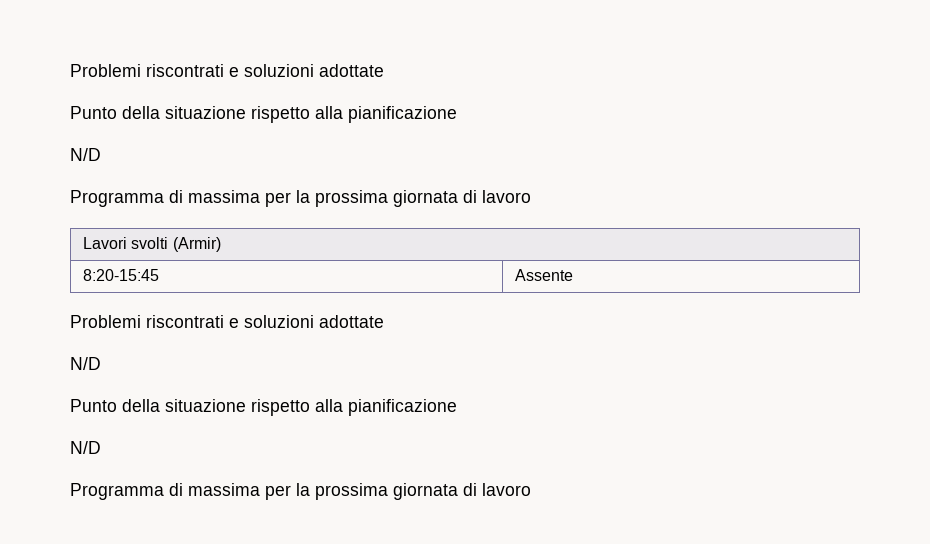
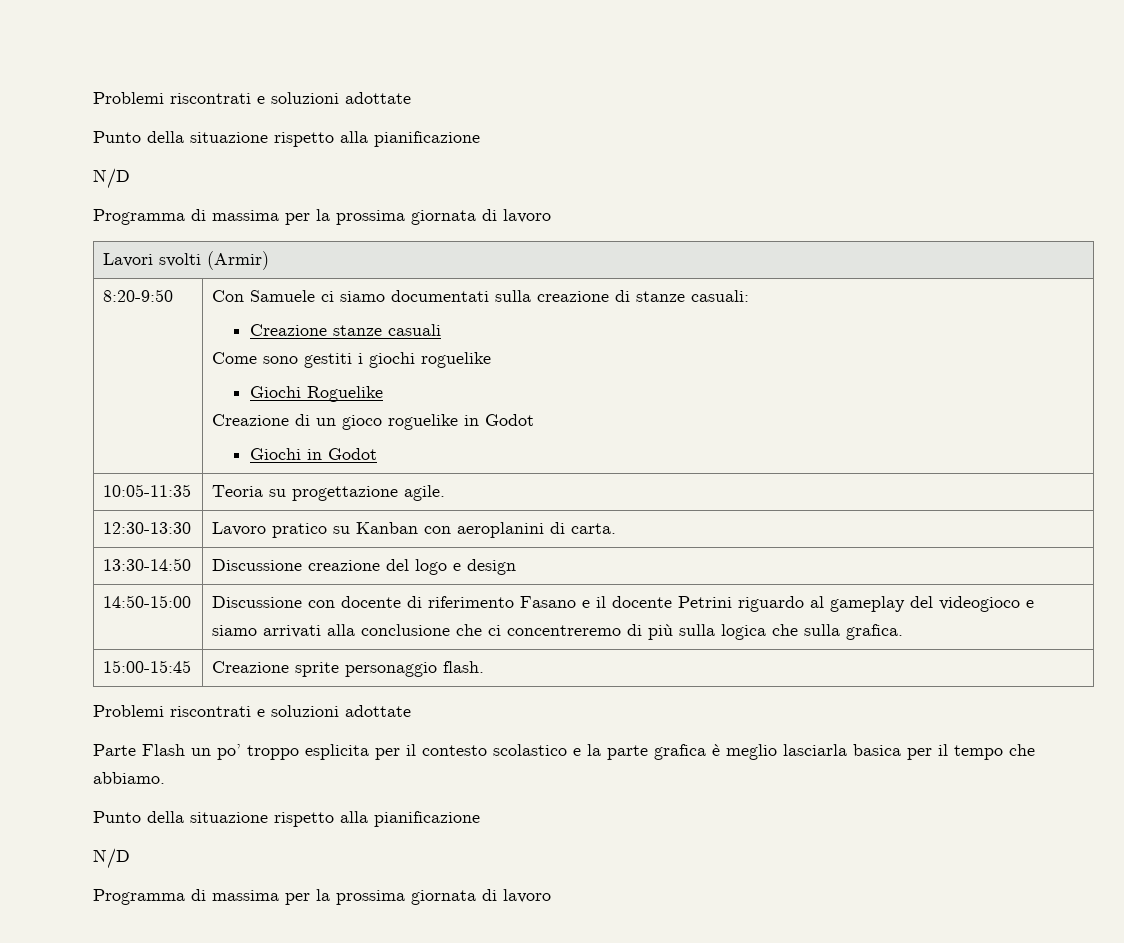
[83,269,160,281] [515,269,574,281] [70,315,384,328] [70,357,101,370] 8:20-15:45 | Assente // Problemi riscontrati e soluzioni adottate // N/D -> [103,289,174,302] [212,290,750,302] [250,324,442,336] [212,352,492,368] [250,386,384,402] [212,414,535,430] [250,448,378,460] [103,484,192,497] [212,485,446,501] [103,522,192,534] [212,522,617,538] [103,558,192,571] [212,559,517,575] [103,595,192,608] [212,596,1035,612] [212,624,904,640] [103,660,192,673] [212,661,485,677] [93,705,411,717] [93,744,1035,760] [93,772,165,784] 8:20-9:50 | Con Samuele ci siamo documentati sulla creazione di stanze casuali: // Creazione stanze casuali // Come sono gestiti i giochi roguelike // Giochi Roguelike // Creazione di un gioco roguelike in Godot // Giochi in Godot // 10:05-11:35 | Teoria su progettazione agile. // 12:30-13:30 | Lavoro pratico su Kanban con aeroplanini di carta. // 13:30-14:50 | Discussione creazione del logo e design // 14:50-15:00 | Discussione con docente di riferimento Fasano e il docente Petrini riguardo al gameplay del videogioco e siamo arrivati alla conclusione che ci concentreremo di più sulla logica che sulla grafica. // 15:00-15:45 | Creazione sprite personaggio flash. // Problemi riscontrati e soluzioni adottate // Parte Flash un po’ troppo esplicita per il contesto scolastico e la parte grafica è meglio lasciarla basica per il tempo che abbiamo.

